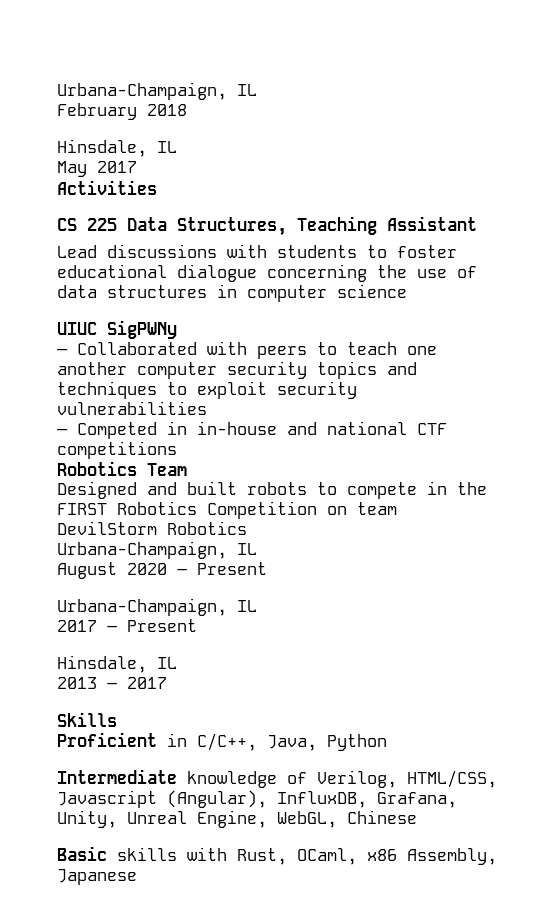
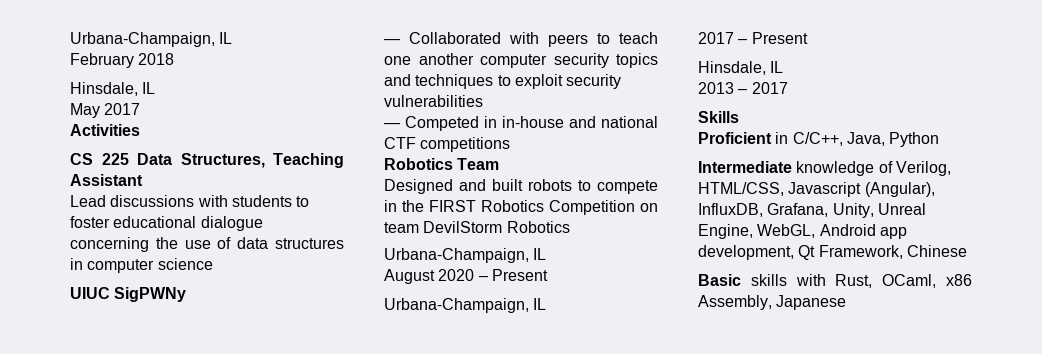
(337, 819) none -> [819,224,907,239] [698,245,903,260] Android app development, Qt Framework,

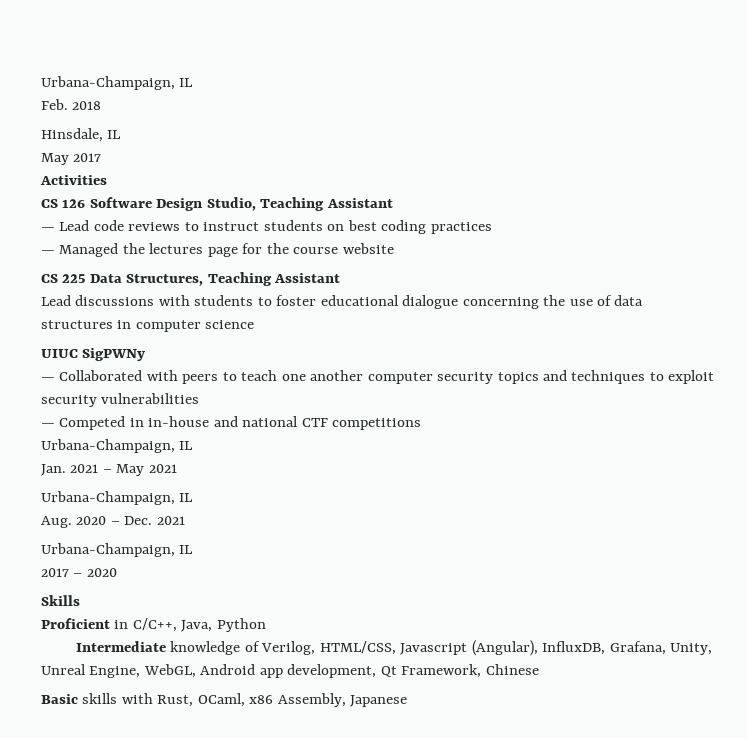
[70,32,233,47] [70,53,134,68] Urbana-Champaign, IL // February -> [41,76,194,90] [41,99,68,110] Urbana-Champaign, IL // Feb.
(140, 130) none -> [41,197,393,211] [41,220,492,234] [41,243,394,257] // CS 126 Software Design Studio, Teaching Assistant // — Lead code reviews to instruct students on best coding practices // — Managed the lectures page for the course website
[384,158,500,170] [384,179,658,194] [384,200,658,215] [384,221,570,233] [384,248,547,263] [384,269,435,284] Robotics Team // Designed and built robots to compete in the FIRST Robotics Competition on team DevilStorm Robotics // Urbana-Champaign, IL // August -> [41,439,194,453] [41,464,177,476] [41,491,194,505] [41,516,72,528] Urbana-Champaign, IL // Jan. 2021 – May 2021 // Urbana-Champaign, IL // Aug.
[491,269,548,281] Present -> [124,516,185,525] Dec. 2021
[751,32,808,44] [698,61,784,75] [698,82,788,94] Present // Hinsdale, IL // 2013 – 2017 -> [86,568,117,577] 2020

